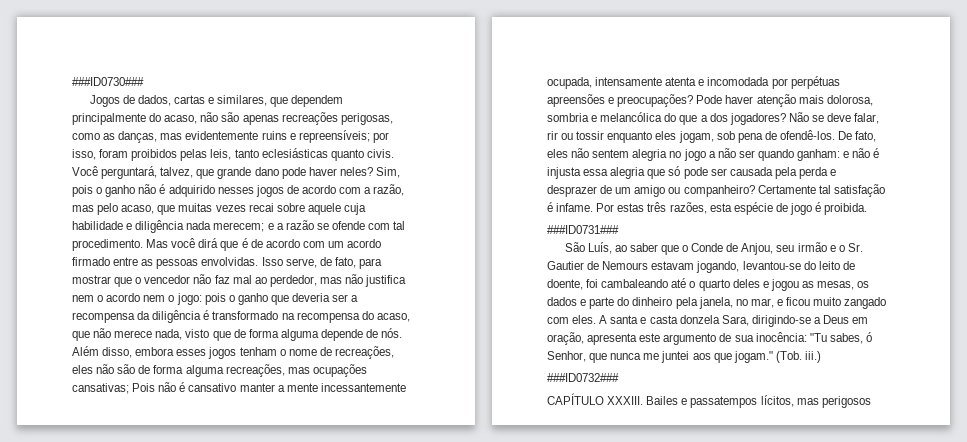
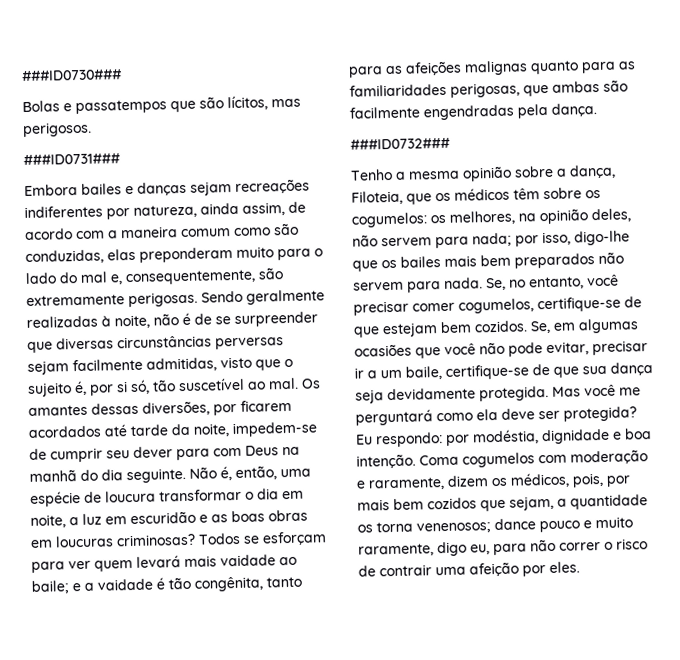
[89,95,344,107] [72,112,393,125] [72,130,389,143] [72,148,394,161] [72,166,400,179] [72,184,405,197] [72,203,366,215] [72,220,406,233] [72,238,382,251] [72,257,382,269] [72,274,407,287] [72,293,359,305] [72,310,410,323] [72,328,403,341] [72,346,394,359] [72,364,367,377] [72,382,406,394] [547,76,840,89] [547,94,873,107] [547,112,880,125] [547,130,877,143] [547,148,880,161] [547,166,837,179] [547,184,885,197] [547,202,868,215] [547,225,619,234] [564,242,863,255] [547,261,855,273] [547,278,870,291] [547,297,887,309] [547,315,869,327] [547,332,872,345] [547,351,821,363] [547,373,619,382] [547,393,871,408] Jogos de dados, cartas e similares, que dependem principalmente do acaso, não são apenas recreações perigosas, como as danças, mas evidentemente ruins e repreensíveis; por isso, foram proibidos pelas leis, tanto eclesiásticas quanto civis. Você perguntará, talvez, que grande dano pode haver neles? Sim, pois o ganho não é adquirido nesses jogos de acordo com a razão, mas pelo acaso, que muitas vezes recai sobre aquele cuja habilidade e diligência nada merecem; e a razão se ofende com tal procedimento. Mas você dirá que é de acordo com um acordo firmado entre as pessoas envolvidas. Isso serve, de fato, para mostrar que o vencedor não faz mal ao perdedor, mas não justifica nem o acordo nem o jogo: pois o ganho que deveria ser a recompensa da diligência é transformado na recompensa do acaso, que não merece nada, visto que de forma alguma depende de nós. Além disso, embora esses jogos tenham o nome de recreações, eles não são de forma alguma recreações, mas ocupações cansativas; Pois não é cansativo manter a mente incessantemente ocupada, intensamente atenta e incomodada por perpétuas apreensões e preocupações? Pode haver atenção mais dolorosa, sombria e melancólica do que a dos jogadores? Não se deve falar, rir ou tossir enquanto eles jogam, sob pena de ofendê-los. De fato, eles não sentem alegria no jogo a não ser quando ganham: e não é injusta essa alegria que só pode ser causada pela perda e desprazer de um amigo ou companheiro? Certamente tal satisfação é infame. Por estas três razões, esta espécie de jogo é proibida. // ###ID0731### // São Luís, ao saber que o Conde de Anjou, seu irmão e o Sr. Gautier de Nemours estavam jogando, levantou-se do leito de doente, foi cambaleando até o quarto deles e jogou as mesas, os dados e parte do dinheiro pela janela, no mar, e ficou muito zangado com eles. A santa e casta donzela Sara, dirigindo-se a Deus em oração, apresenta este argumento de sua inocência: "Tu sabes, ó Senhor, que nunca me juntei aos que jogam." (Tob. iii.) // ###ID0732### // CAPÍTULO XXXIII. Bailes e passatempos lícitos, mas perigosos -> [22,95,301,115] [22,121,92,138] [23,153,121,166] [24,178,310,197] [24,201,306,220] [25,222,299,241] [25,246,323,265] [25,267,284,286] [26,289,325,308] [26,311,318,329] [27,335,284,354] [27,356,293,376] [27,377,321,397] [28,399,292,416] [28,421,318,438] [29,445,300,463] [29,465,311,484] [30,488,304,507] [30,509,308,528] [30,531,327,548] [31,554,297,573] [31,576,302,594] [348,60,636,78] [349,79,628,98] [349,103,597,121] [350,137,451,150] [350,164,616,182] [351,187,601,205] [351,208,631,228] [352,230,630,249] [352,251,624,272] [353,274,619,293] [353,296,642,316] [353,318,639,338] [354,340,648,359] [354,362,653,380] [355,384,641,404] [355,406,637,426] [356,428,652,448] [356,449,648,469] [356,472,631,491] [357,494,648,512] [357,516,633,534] [358,538,648,557] [358,561,580,577] Bolas e passatempos que são lícitos, mas perigosos. // ###ID0731### // Embora bailes e danças sejam recreações indiferentes por natureza, ainda assim, de acordo com a maneira comum como são conduzidas, elas preponderam muito para o lado do mal e, consequentemente, são extremamente perigosas. Sendo geralmente realizadas à noite, não é de se surpreender que diversas circunstâncias perversas sejam facilmente admitidas, visto que o sujeito é, por si só, tão suscetível ao mal. Os amantes dessas diversões, por ficarem acordados até tarde da noite, impedem-se de cumprir seu dever para com Deus na manhã do dia seguinte. Não é, então, uma espécie de loucura transformar o dia em noite, a luz em escuridão e as boas obras em loucuras criminosas? Todos se esforçam para ver quem levará mais vaidade ao baile; e a vaidade é tão congênita, tanto para as afeições malignas quanto para as familiaridades perigosas, que ambas são facilmente engendradas pela dança. // ###ID0732### // Tenho a mesma opinião sobre a dança, Filoteia, que os médicos têm sobre os cogumelos: os melhores, na opinião deles, não servem para nada; por isso, digo-lhe que os bailes mais bem preparados não servem para nada. Se, no entanto, você precisar comer cogumelos, certifique-se de que estejam bem cozidos. Se, em algumas ocasiões que você não pode evitar, precisar ir a um baile, certifique-se de que sua dança seja devidamente protegida. Mas você me perguntará como ela deve ser protegida? Eu respondo: por modéstia, dignidade e boa intenção. Coma cogumelos com moderação e raramente, dizem os médicos, pois, por mais bem cozidos que sejam, a quantidade os torna venenosos; dance pouco e muito raramente, digo eu, para não correr o risco de contrair uma afeição por eles.

